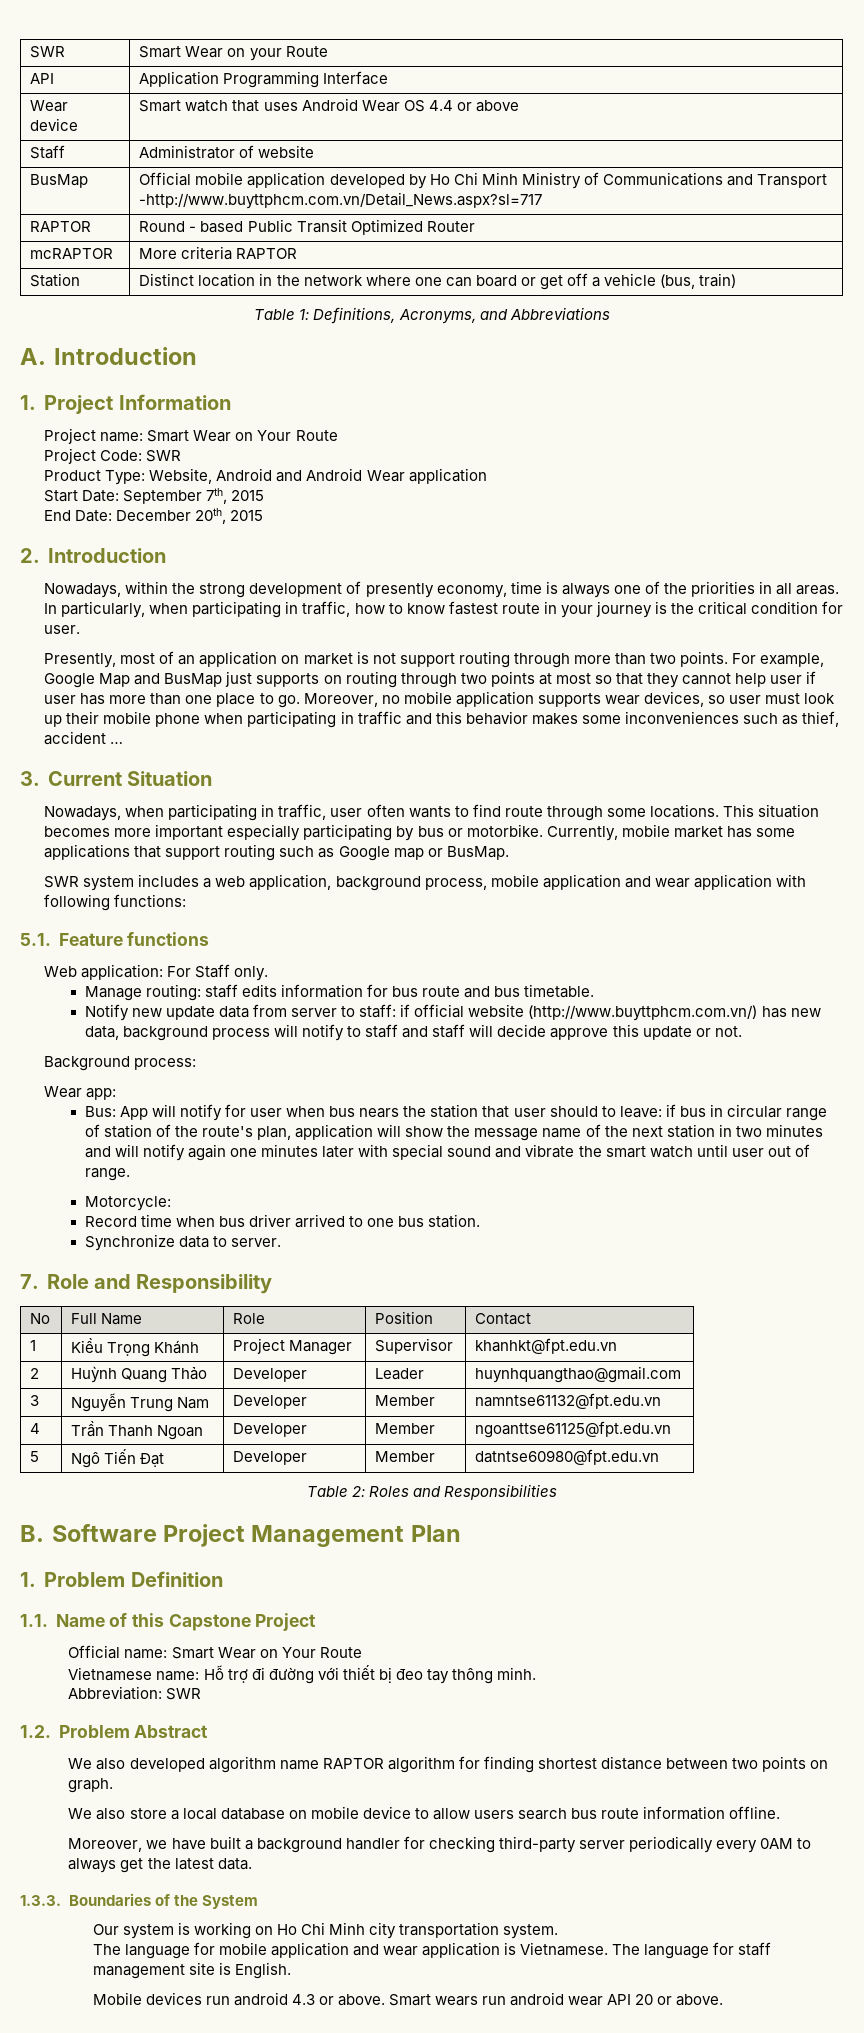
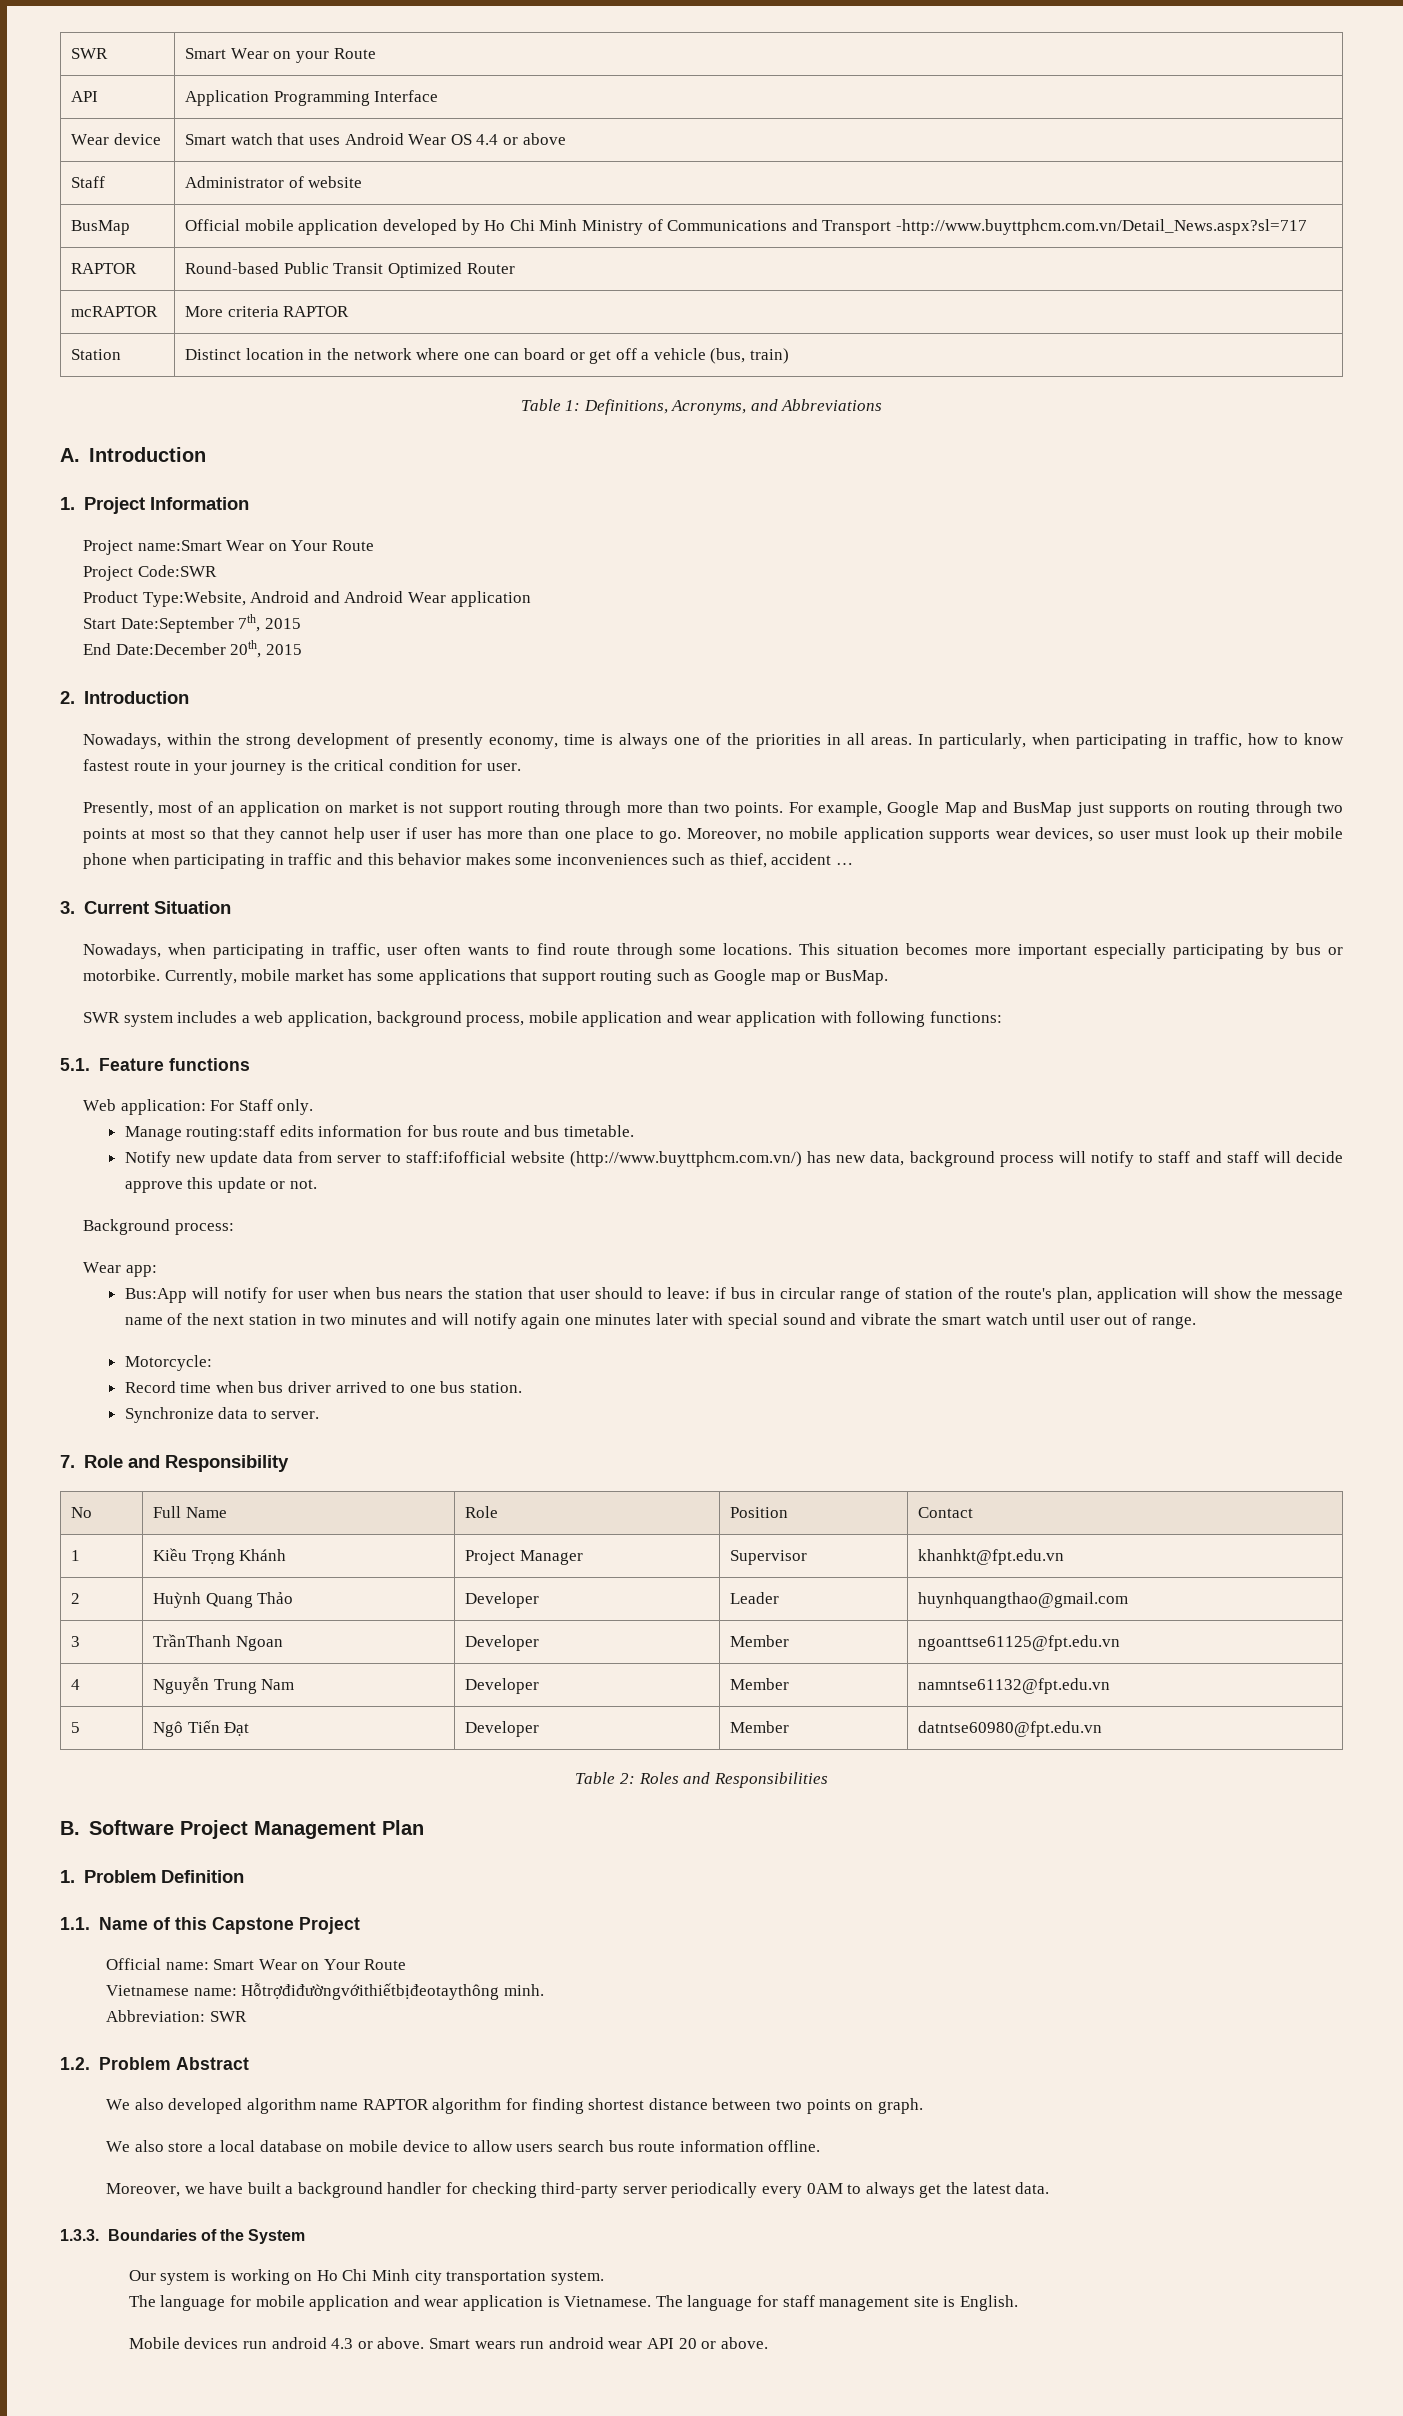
[139,221,244,233] Round - based -> [185,262,280,274] Round-based
[100,430,190,442] name: Smart -> [137,540,222,551] name:Smart
[100,450,182,462] Code: SWR -> [137,565,217,577] Code:SWR
[105,468,213,485] Type: Website, -> [142,591,246,607] Type:Website,
[82,490,203,504] Date: September -> [120,617,234,633] Date:September
[75,510,192,522] Date: December -> [115,643,226,655] Date:December
[145,984,239,1001] routing: staff -> [186,1125,276,1141] routing:staff
[359,1004,465,1018] staff: if official -> [405,1151,506,1163] staff:ifofficial
[84,1106,148,1120] Bus: App -> [124,1288,187,1303] Bus:App
(40, 1400) none -> [153,1634,283,1651] [465,1635,540,1651] [730,1635,790,1647] [918,1635,1121,1651] [71,1679,81,1690] | TrầnThanh Ngoan | Developer | Member | ngoanttse61125@fpt.edu.vn // 4
[30,1423,41,1434] [71,1421,204,1440] [233,1423,308,1437] [375,1423,436,1434] [475,1421,672,1438] // 4 | Trần Thanh Ngoan | Developer | Member | ngoanttse61125@fpt.edu.vn -> (1111, 1686) none
[203,1665,493,1684] Hỗ trợ đi đường với thiết bị đeo tay thông -> [241,1983,500,2000] Hỗtrợđiđườngvớithiếtbịđeotaythông

